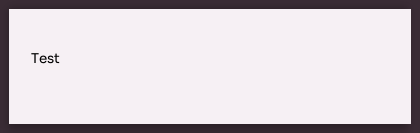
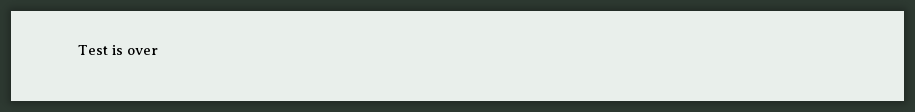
(60, 58) none -> [111,45,158,55] is over

